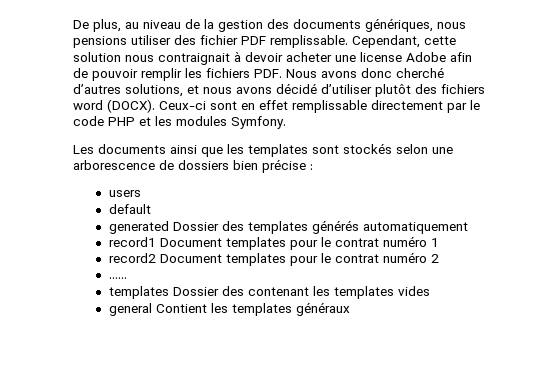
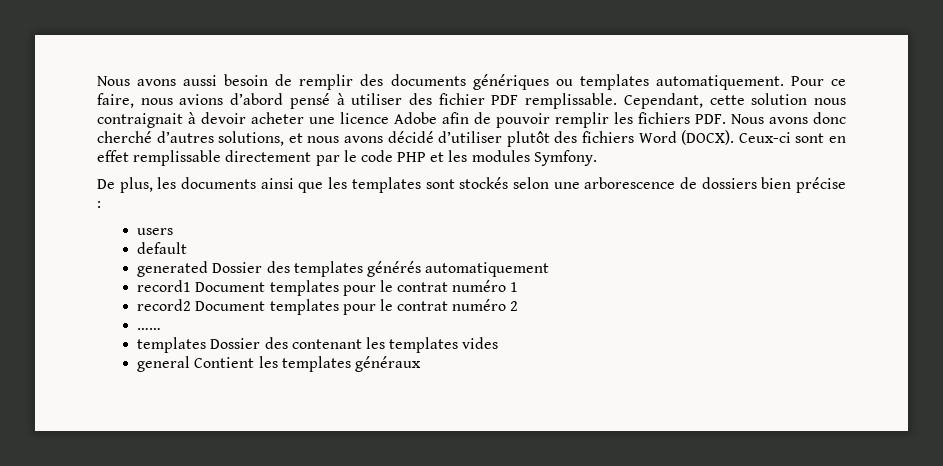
[73,18,466,32] [73,36,127,48] De plus, au niveau de la gestion des documents génériques, nous pensions -> [97,74,847,90] [97,93,345,109] Nous avons aussi besoin de remplir des documents génériques ou templates automatiquement. Pour ce faire, nous avions d’abord pensé à
[360,52,402,62] license -> [340,112,389,124] licence
[73,100,103,110] word -> [638,131,677,143] Word
[73,145,94,154] Les -> [97,177,177,193] De plus, les

